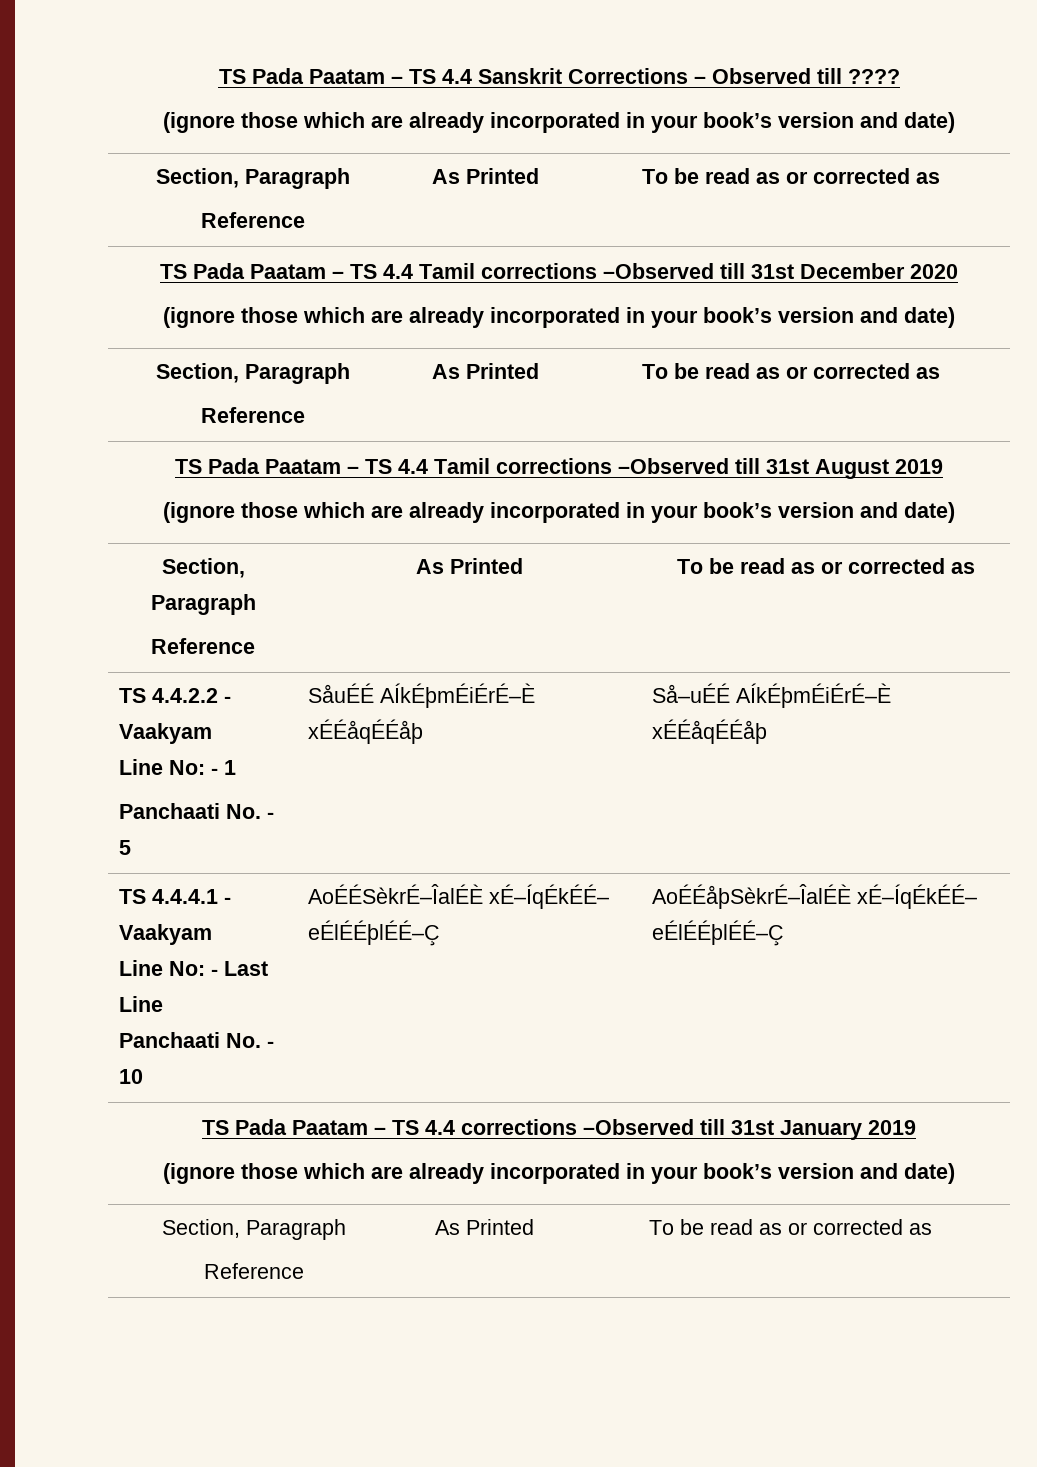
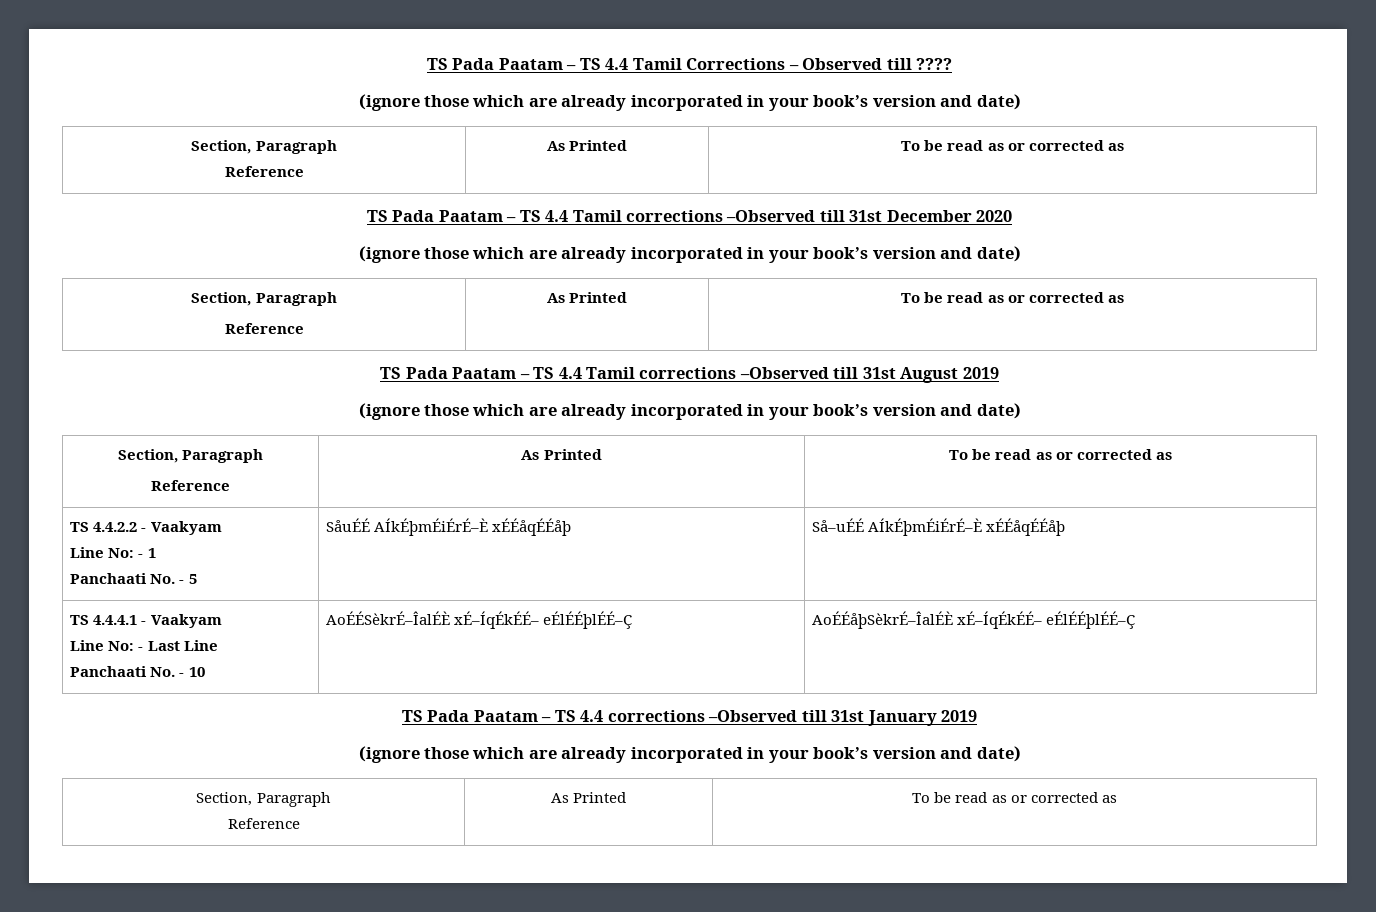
[218,68,562,84] TS Pada Paatam – TS 4.4 Sanskrit -> [426,58,682,70] TS Pada Paatam – TS 4.4 Tamil

